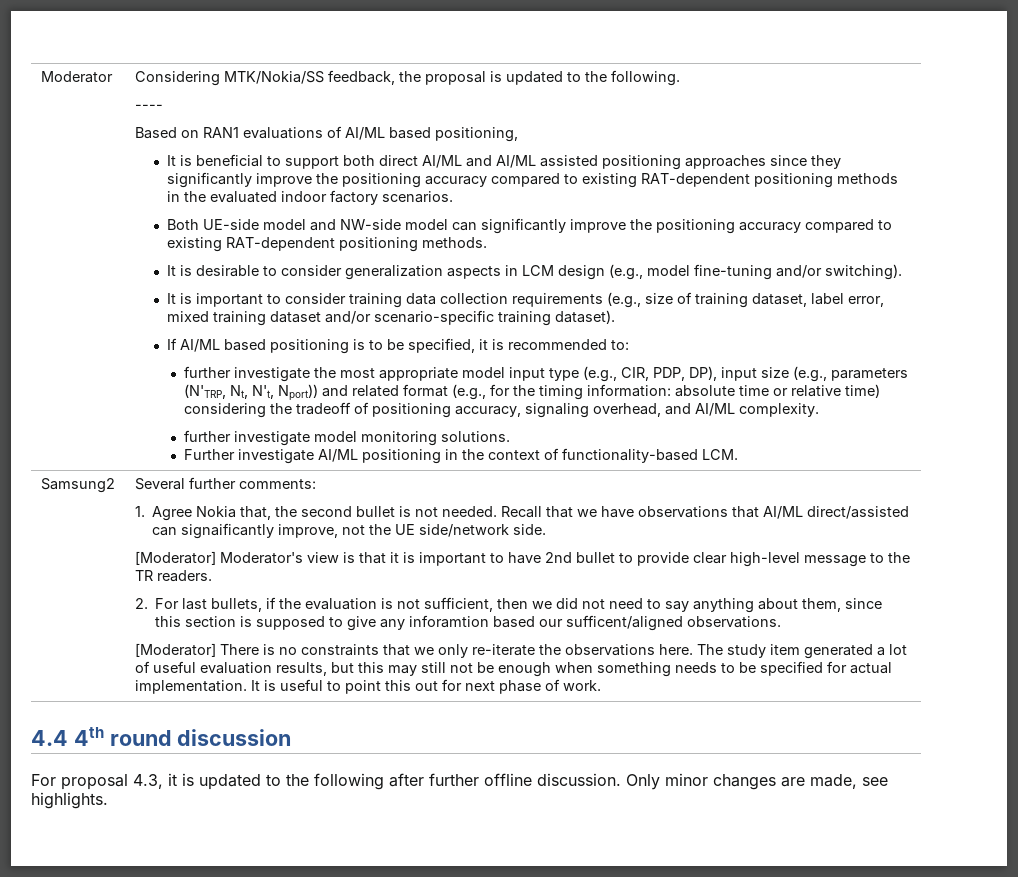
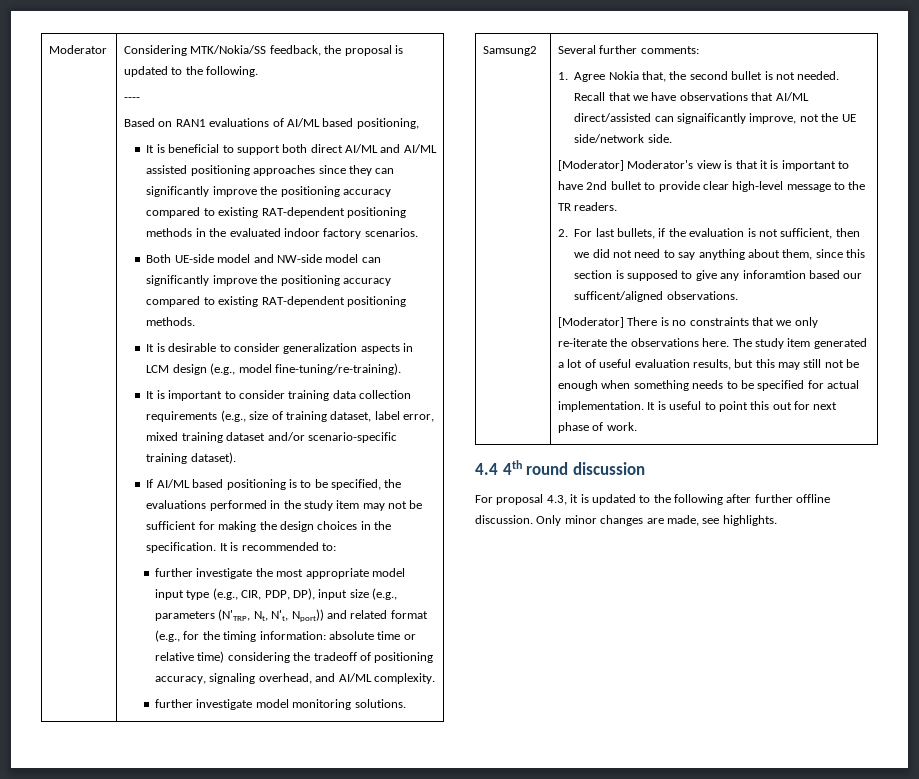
(842, 162) none -> [375,168,395,174] can
[694,264,903,280] fine-tuning and/or switching). -> [274,363,401,375] fine-tuning/re-training).
[479,339,489,350] it -> [384,479,402,488] [146,500,423,511] [146,521,392,532] [146,542,228,553] the evaluations performed in the study item may not be sufficient for making the design choices in the specification. It
[184,448,739,464] // Further investigate AI/ML positioning in the context of functionality-based LCM. -> (406, 703) none

